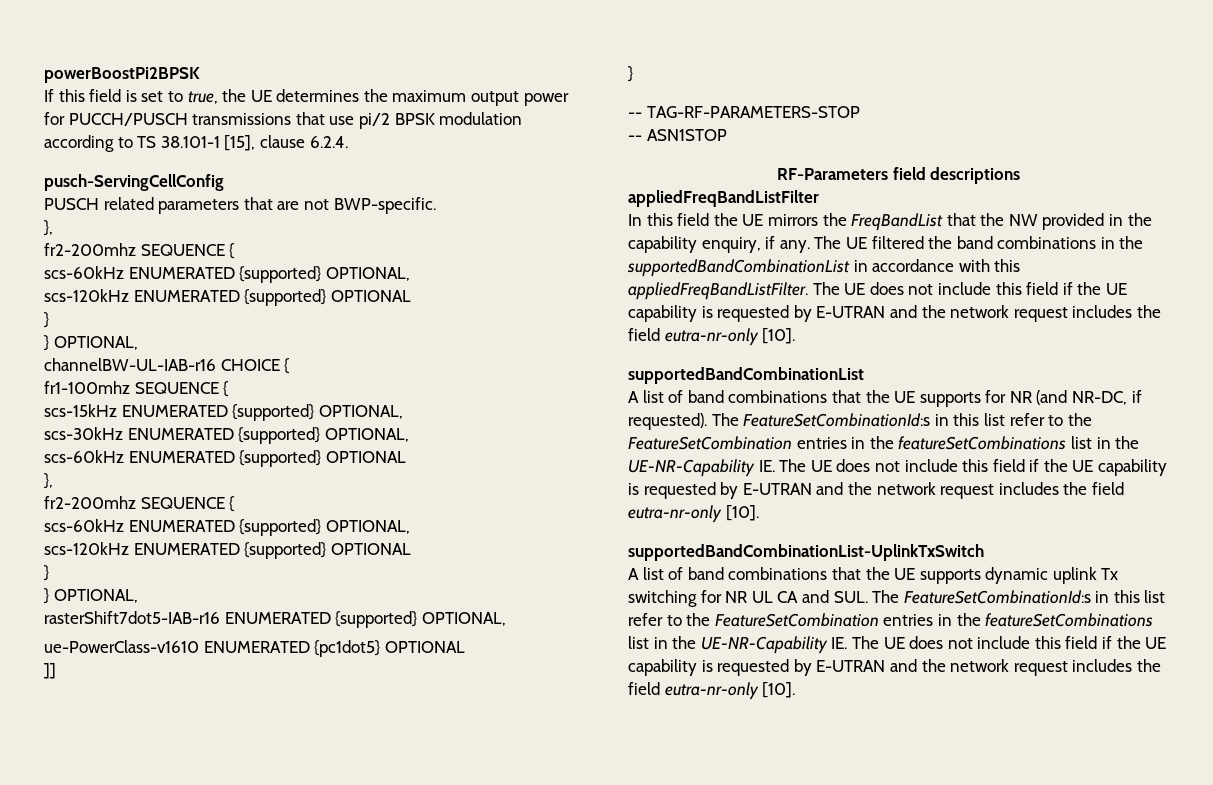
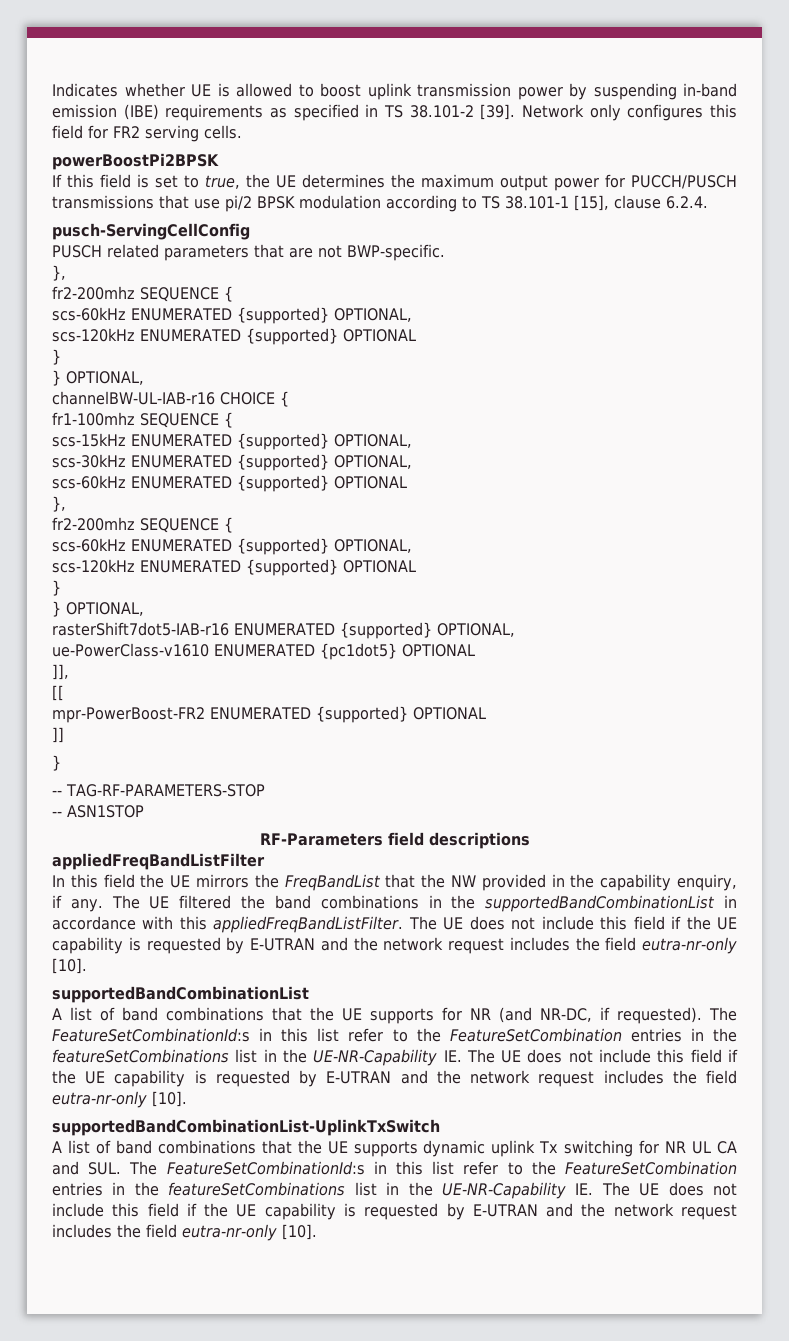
(44, 75) none -> [52,83,737,100] [52,104,737,121] [52,125,242,142] Indicates whether UE is allowed to boost uplink transmission power by suspending in-band emission (IBE) requirements as specified in TS 38.101-2 [39]. Network only configures this field for FR2 serving cells. //
(465, 647) none -> [52,664,69,680] [52,685,64,701] [52,706,486,723] // ]], // [[ // mpr-PowerBoost-FR2 ENUMERATED {supported} OPTIONAL

